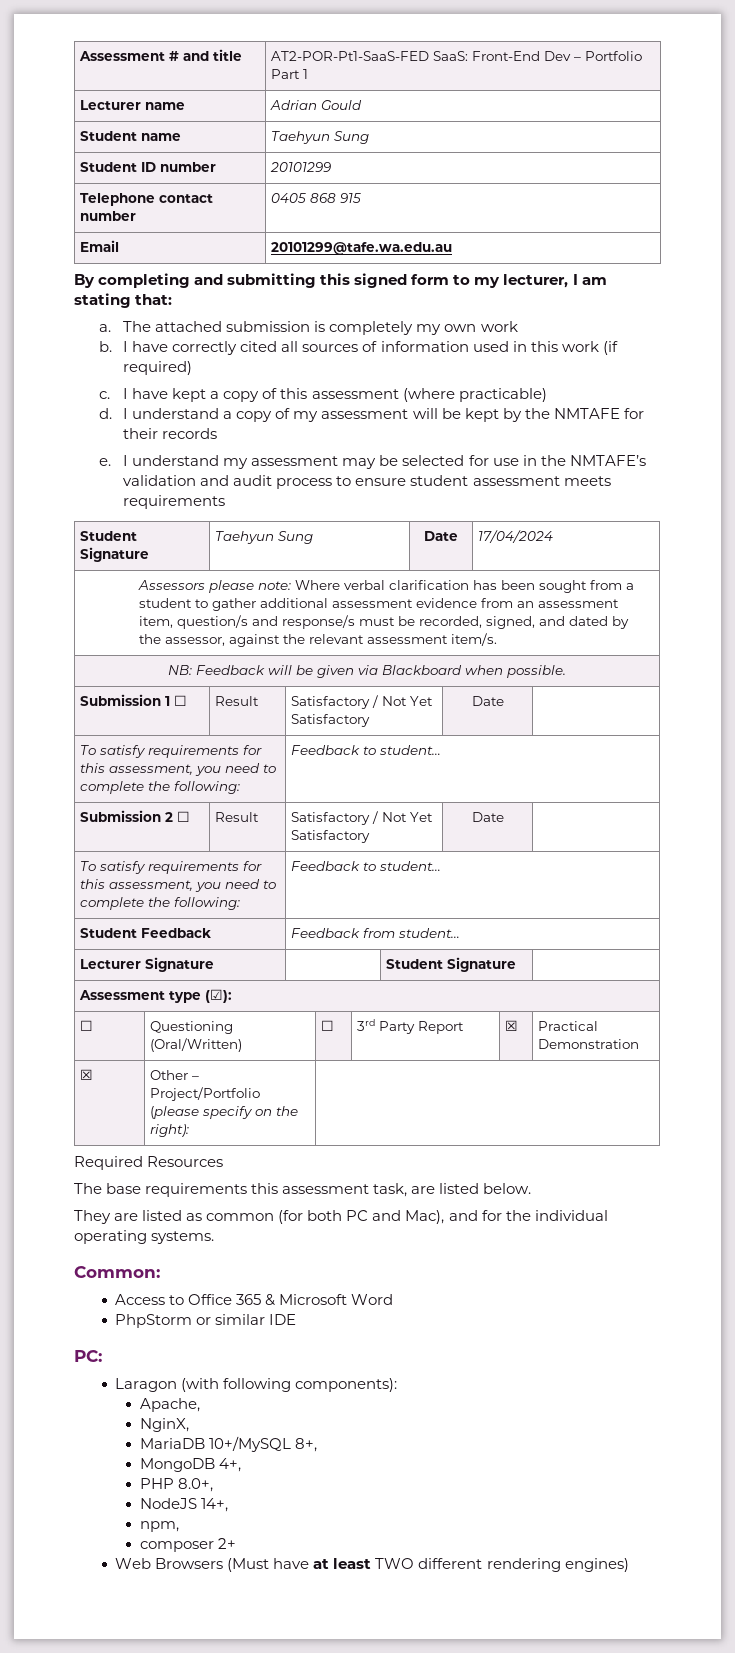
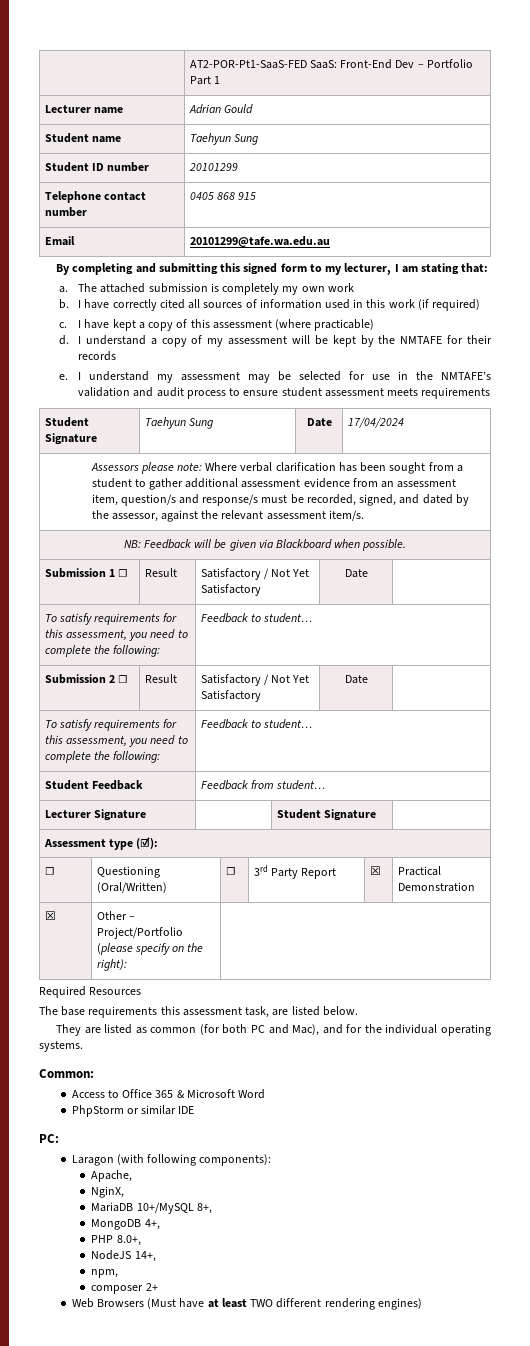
[79,49,243,61] Assessment # and title -> (189, 64) none

